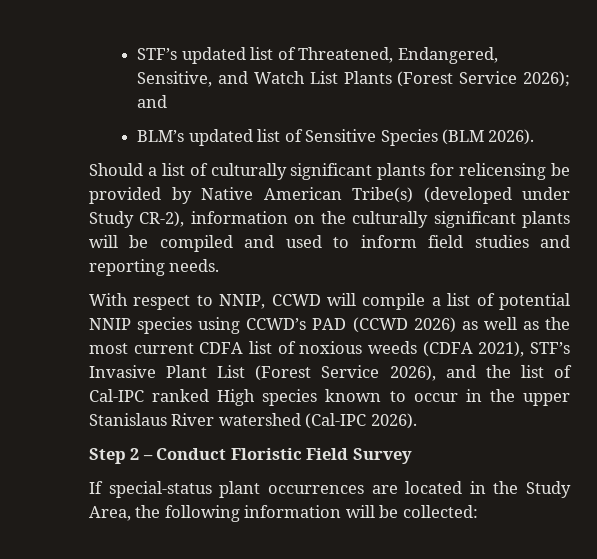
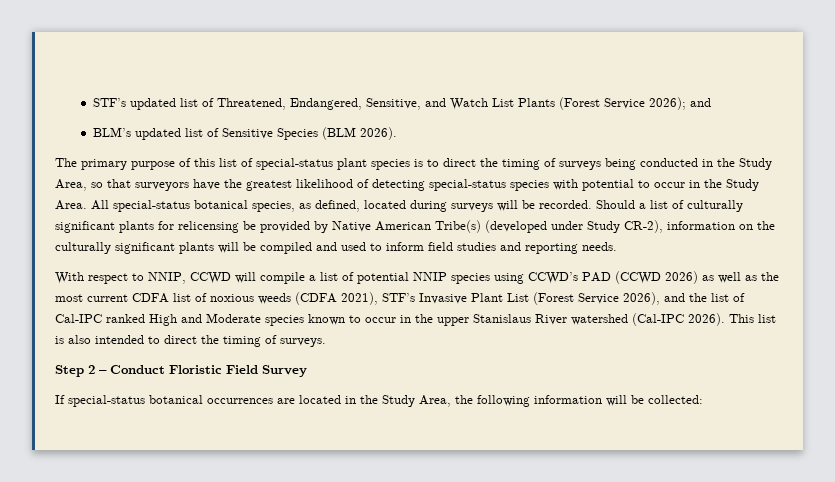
(535, 137) none -> [55,158,772,170] [55,179,759,191] [55,200,592,212] The primary purpose of this list of special-status plant species is to direct the timing of surveys being conducted in the Study Area, so that surveyors have the greatest likelihood of detecting special-status species with potential to occur in the Study Area. All special-status botanical species, as defined, located during surveys will be recorded.
(256, 397) none -> [181,313,261,323] and Moderate
(417, 421) none -> [729,314,776,323] [55,335,326,347] This list is also intended to direct the timing of surveys.
[219,481,261,498] plant -> [149,395,203,404] botanical

